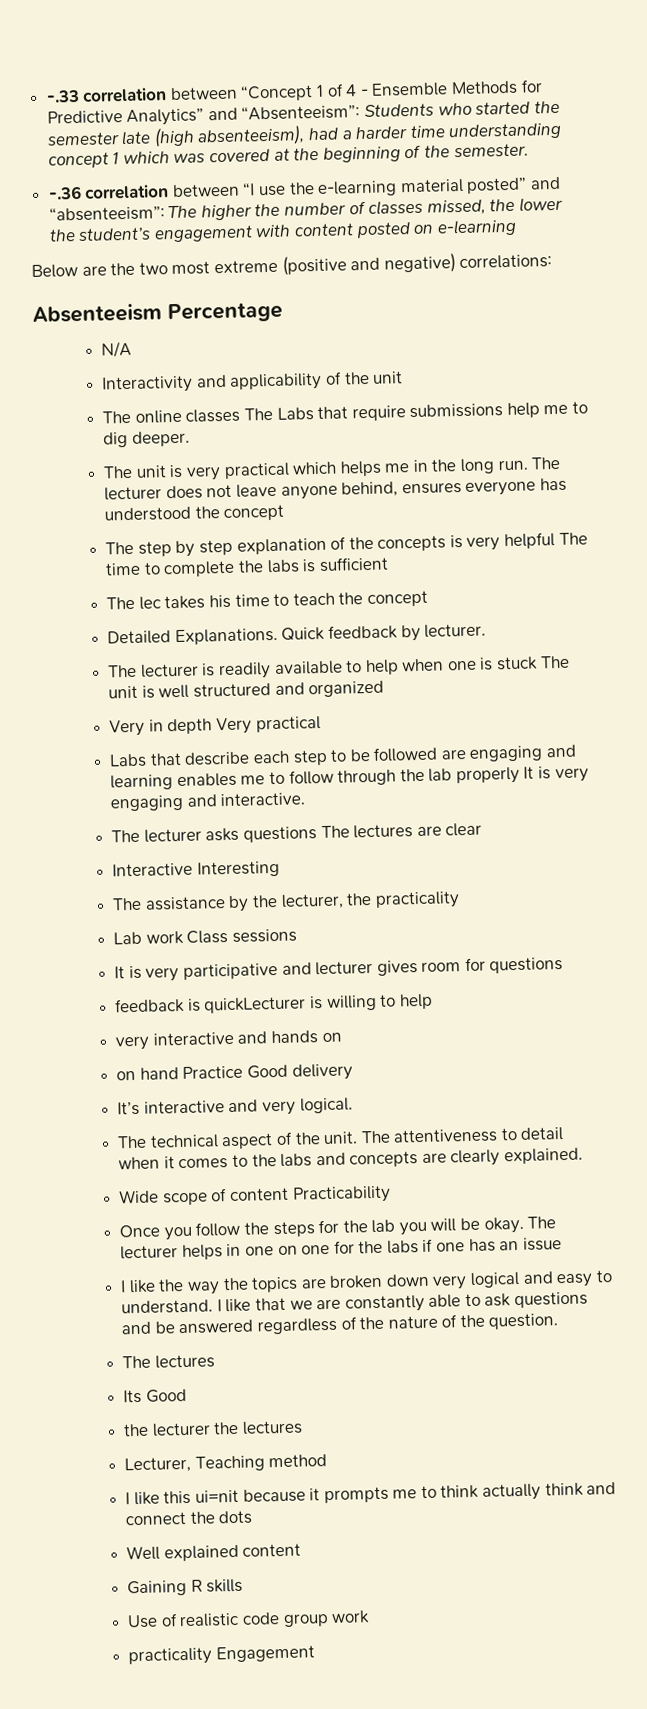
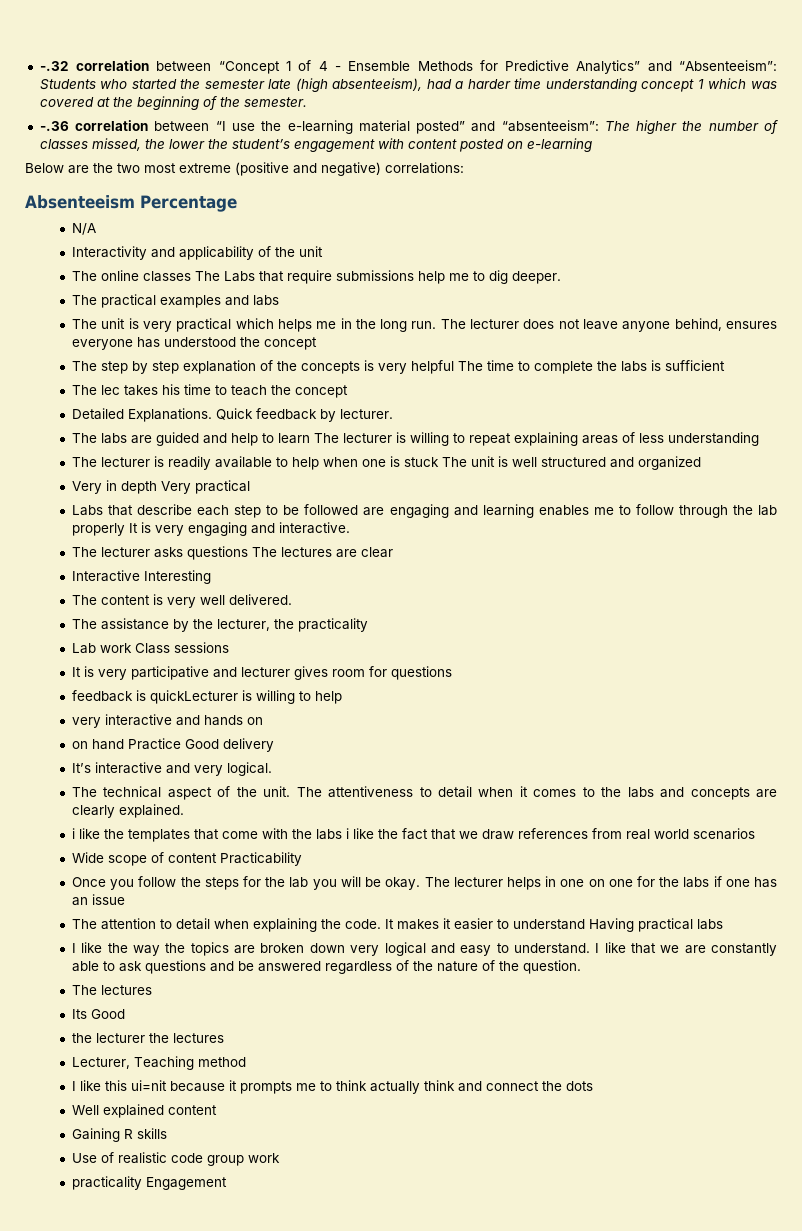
[45,89,80,103] -.33 -> [39,61,69,71] -.32
(190, 438) none -> [72,294,280,308] // The practical examples and labs
(487, 630) none -> [72,432,760,446] // The labs are guided and help to learn The lecturer is willing to repeat explaining areas of less understanding
(280, 869) none -> [72,594,293,608] // The content is very well delivered.
(584, 1156) none -> [72,828,756,842] // i like the templates that come with the labs i like the fact that we draw references from real world scenarios
(562, 1244) none -> [72,918,724,932] // The attention to detail when explaining the code. It makes it easier to understand Having practical labs

